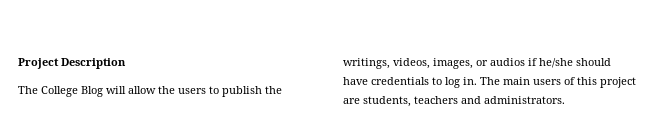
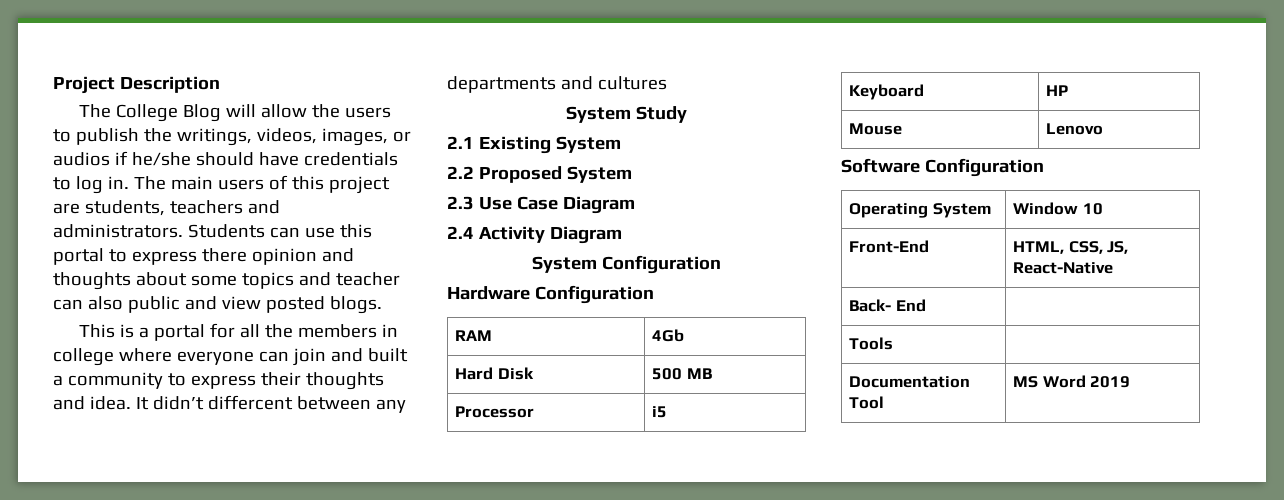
(565, 100) none -> [187,224,372,238] [53,248,354,265] [53,272,400,290] [53,296,382,314] [78,323,398,341] [53,348,408,366] [53,372,384,390] [53,395,406,413] [447,76,667,93] [566,106,687,123] [447,136,621,154] [447,166,632,183] [447,196,635,214] [447,226,622,244] [532,255,721,274] [447,285,654,304] [455,330,493,341] [652,329,685,342] [455,367,534,380] [652,368,712,380] [455,406,535,418] [652,406,668,418] [849,84,925,100] [1046,85,1069,96] [849,123,903,135] [1046,123,1104,135] [841,158,1044,177] [849,203,991,218] [1013,202,1103,215] [849,240,930,253] [1013,241,1129,254] [1013,262,1114,274] [849,299,926,312] [849,337,894,350] [849,376,971,388] [849,396,885,409] [1013,375,1131,388] Students can use this portal to express there opinion and thoughts about some topics and teacher can also public and view posted blogs. // This is a portal for all the members in college where everyone can join and built a community to express their thoughts and idea. It didn’t differcent between any departments and cultures // System Study // 2.1 Existing System // 2.2 Proposed System // 2.3 Use Case Diagram // 2.4 Activity Diagram // System Configuration // Hardware Configuration // RAM | 4Gb // Hard Disk | 500 MB // Processor | i5 // Keyboard | HP // Mouse | Lenovo // Software Configuration // Operating System | Window 10 // Front-End | HTML, CSS, JS, React-Native // Back- End | // Tools | // Documentation Tool | MS Word 2019

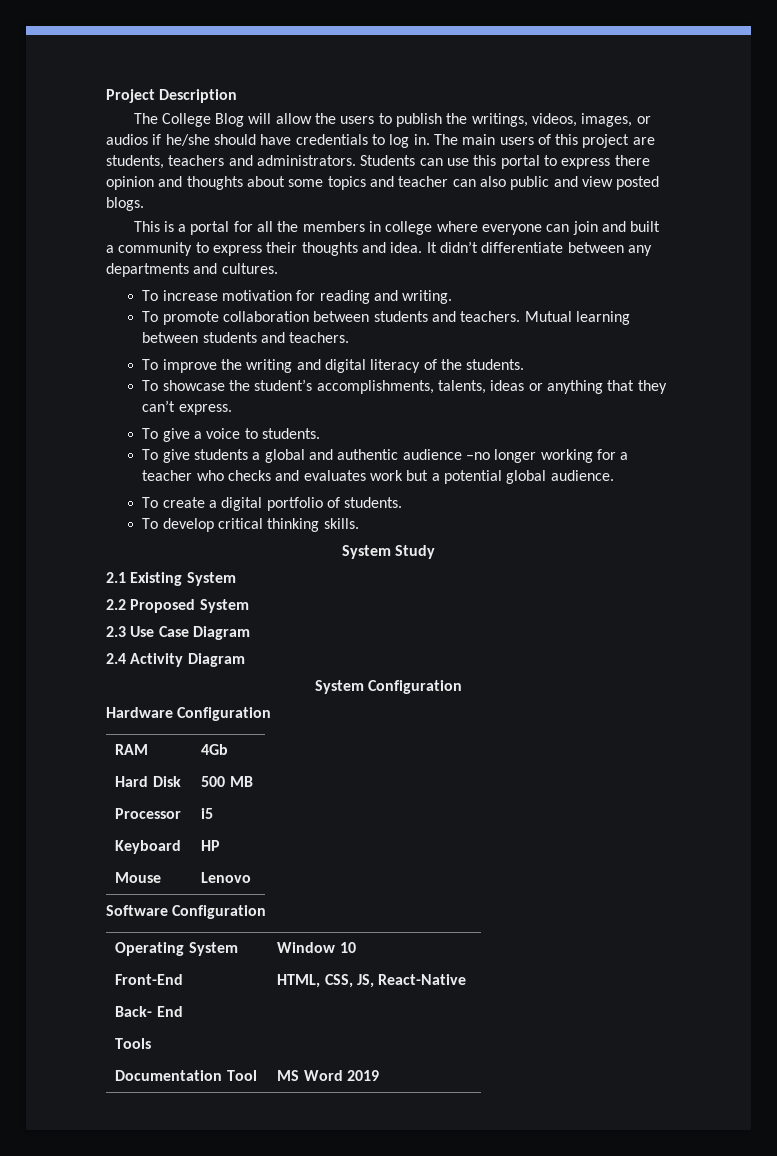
[207,395,293,410] differcent -> [481,242,564,253] differentiate
[597,76,667,90] cultures -> [221,263,278,274] [142,290,453,304] [142,311,631,325] [142,332,350,343] [142,359,525,373] [142,379,667,394] [142,400,232,415] [142,428,321,442] [142,449,629,463] [142,470,614,484] [142,497,403,511] [142,518,359,532] cultures. // To increase motivation for reading and writing. // To promote collaboration between students and teachers. Mutual learning between students and teachers. // To improve the writing and digital literacy of the students. // To showcase the student’s accomplishments, talents, ideas or anything that they can’t express. // To give a voice to students. // To give students a global and authentic audience –no longer working for a teacher who checks and evaluates work but a potential global audience. // To create a digital portfolio of students. // To develop critical thinking skills.

